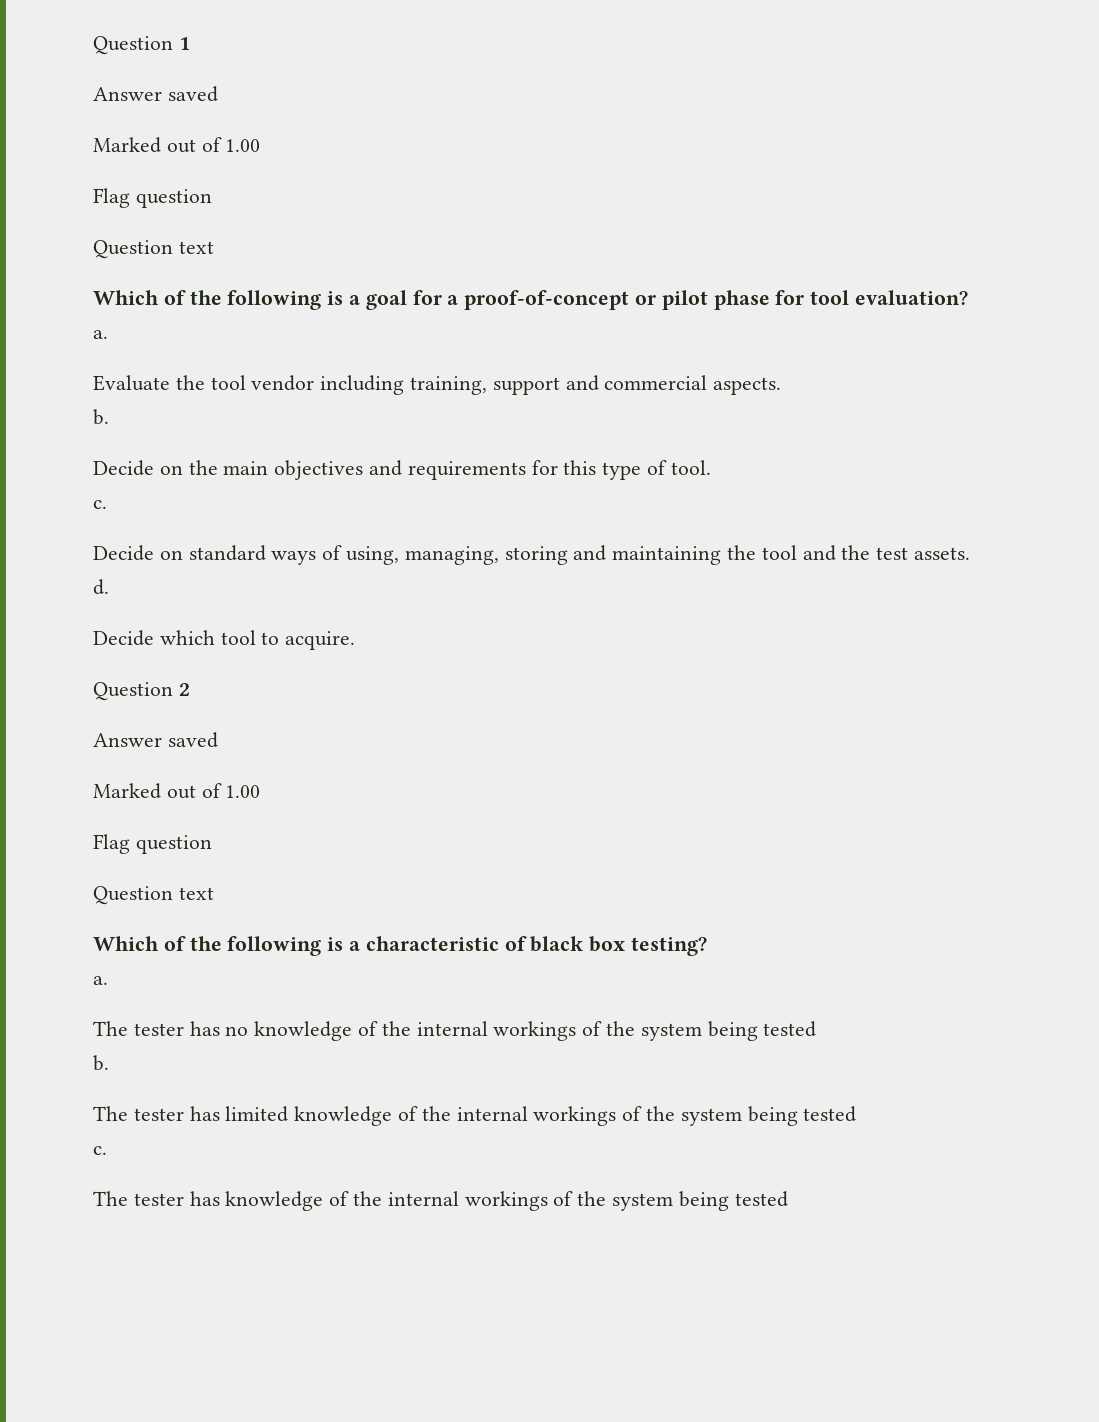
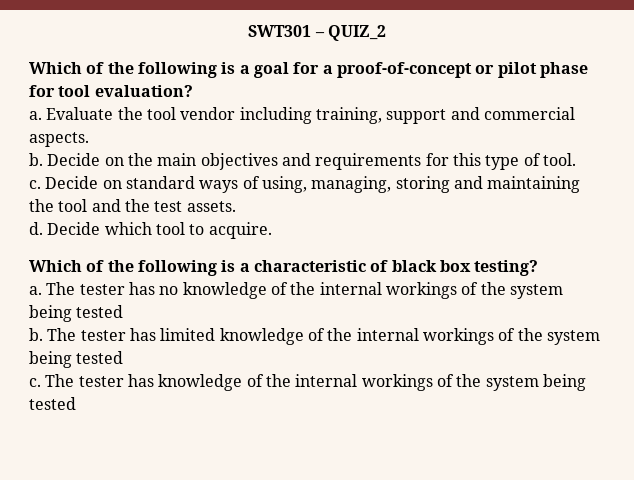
[93,36,190,55] [93,86,218,102] [93,137,261,153] [93,188,212,208] [93,240,214,259] Question 1 // Answer saved // Marked out of 1.00 // Flag question // Question text -> [248,25,386,41] SWT301 – QUIZ_2
(108, 334) // -> (42, 115) none
(109, 417) // -> (43, 159) none
(107, 504) // -> (41, 184) none
(109, 587) // -> (43, 228) none
[93,682,190,701] [93,732,218,748] [93,783,261,799] [93,834,212,854] [93,886,214,905] // Question 2 // Answer saved // Marked out of 1.00 // Flag question // Question text -> (272, 230) none
(108, 980) // -> (42, 290) none
(109, 1063) // -> (43, 334) none
(107, 1150) // -> (41, 382) none

